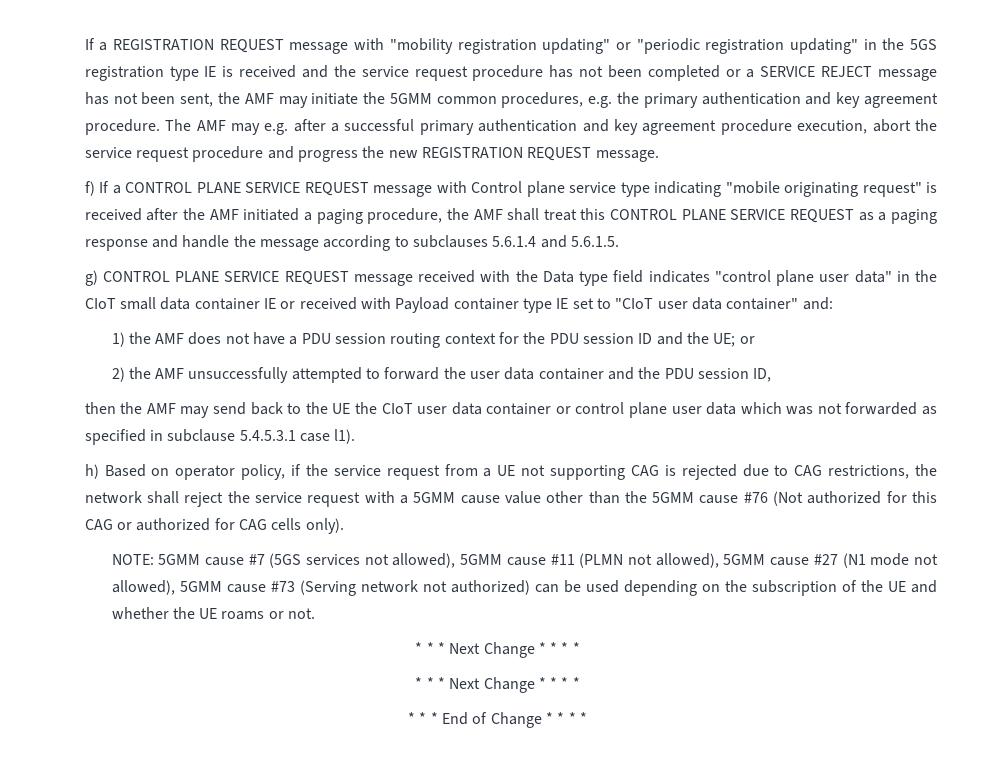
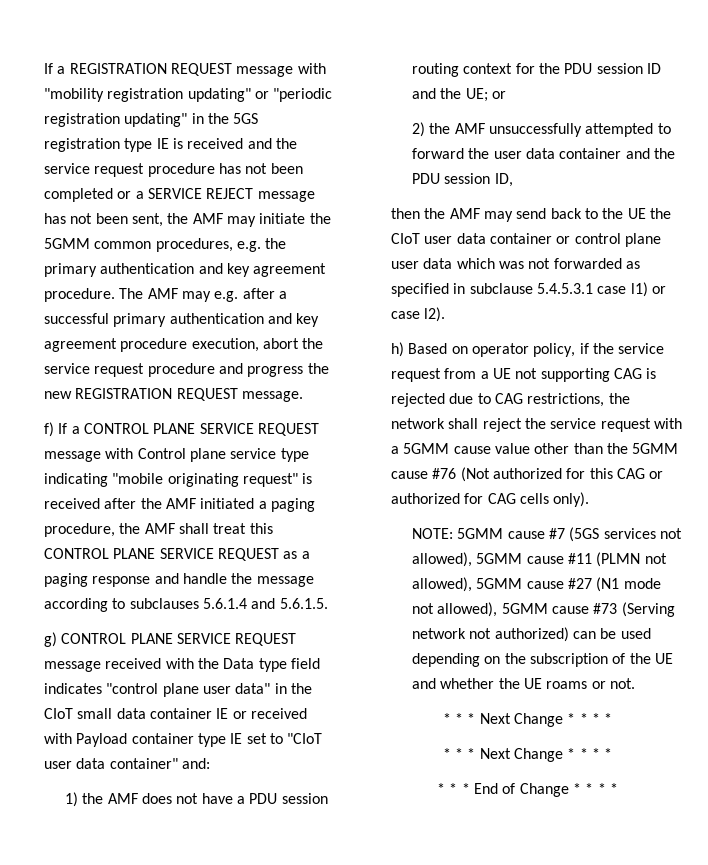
[334,429,356,444] l1). -> [630,282,666,297] [391,307,446,322] l1) or case l2).

